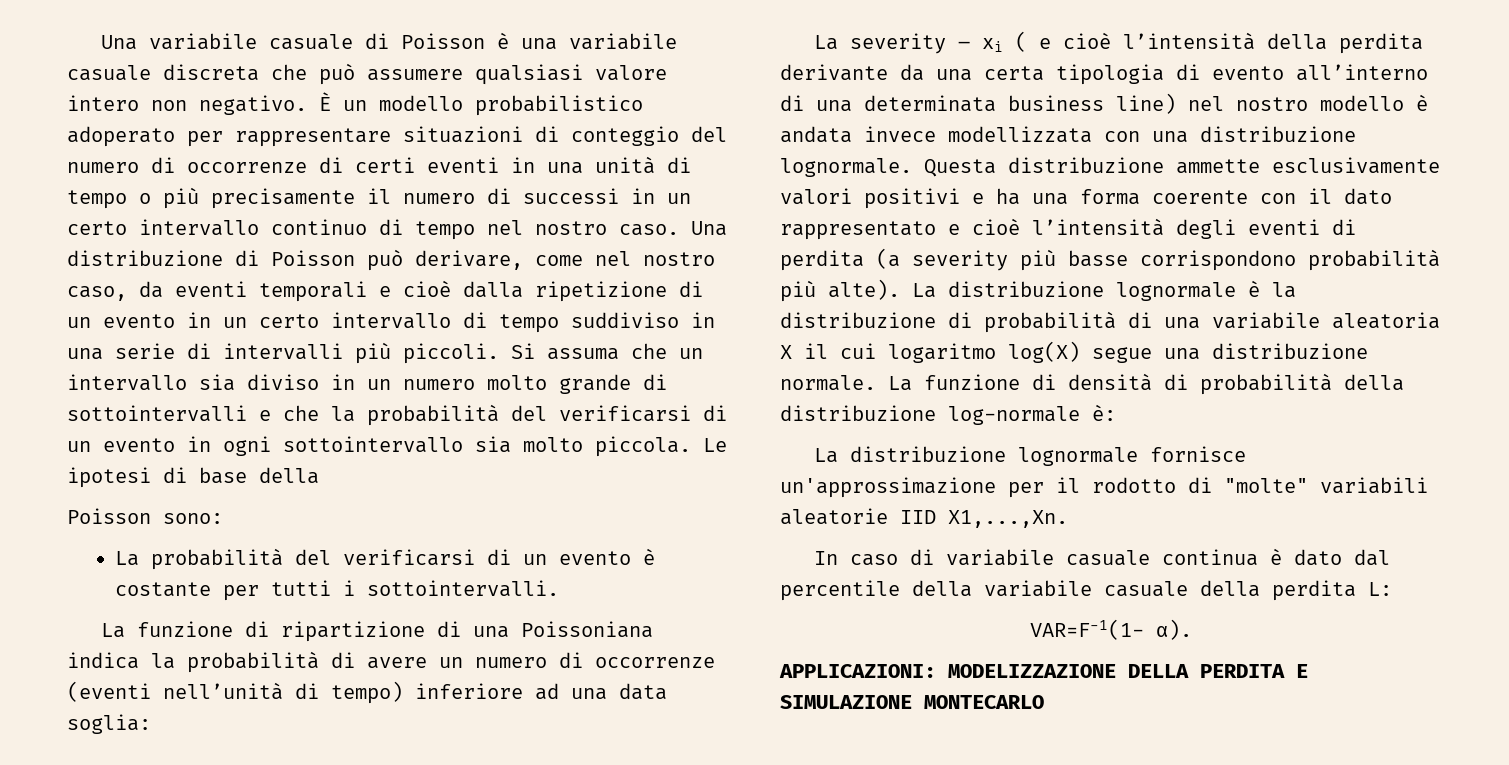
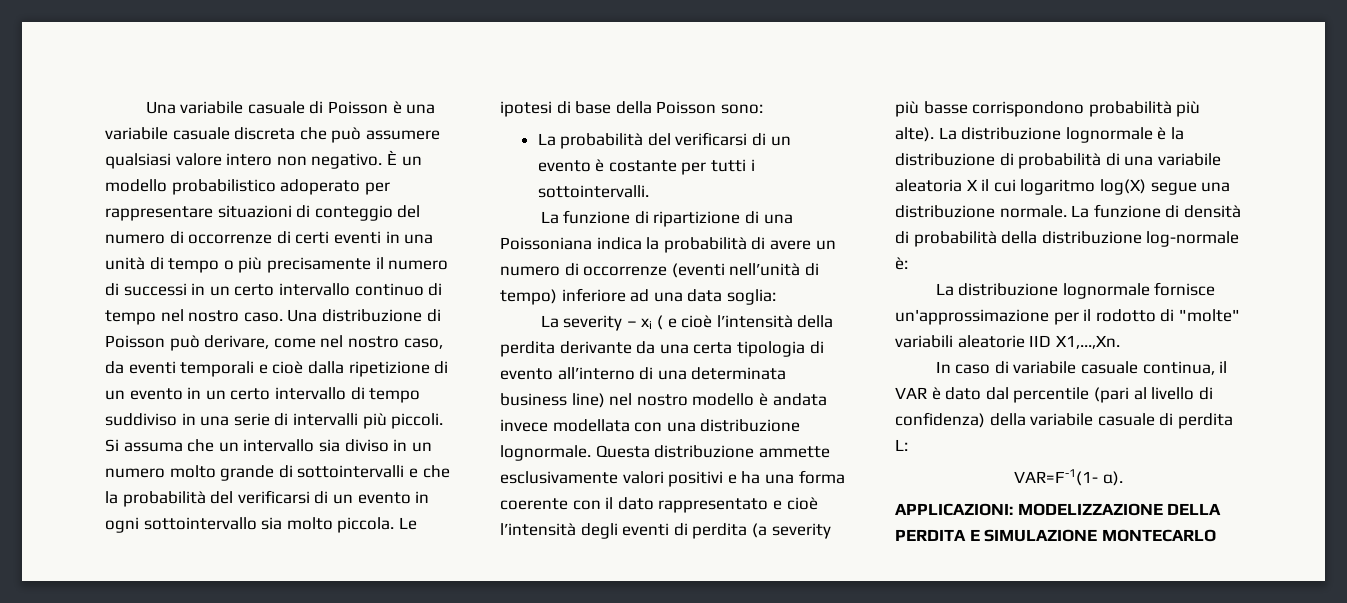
(319, 475) // -> (652, 107) none
[948,126,1092,143] modellizzata -> [552,419,630,432] modellata
[1162,549,1259,566] continua -> [1142,361,1228,375] [895,387,927,399] continua, il VAR
(900, 590) none -> [1093,387,1213,403] [895,412,985,428] (pari al livello di confidenza)
[1200,580,1260,597] della -> [1159,413,1174,426] di

